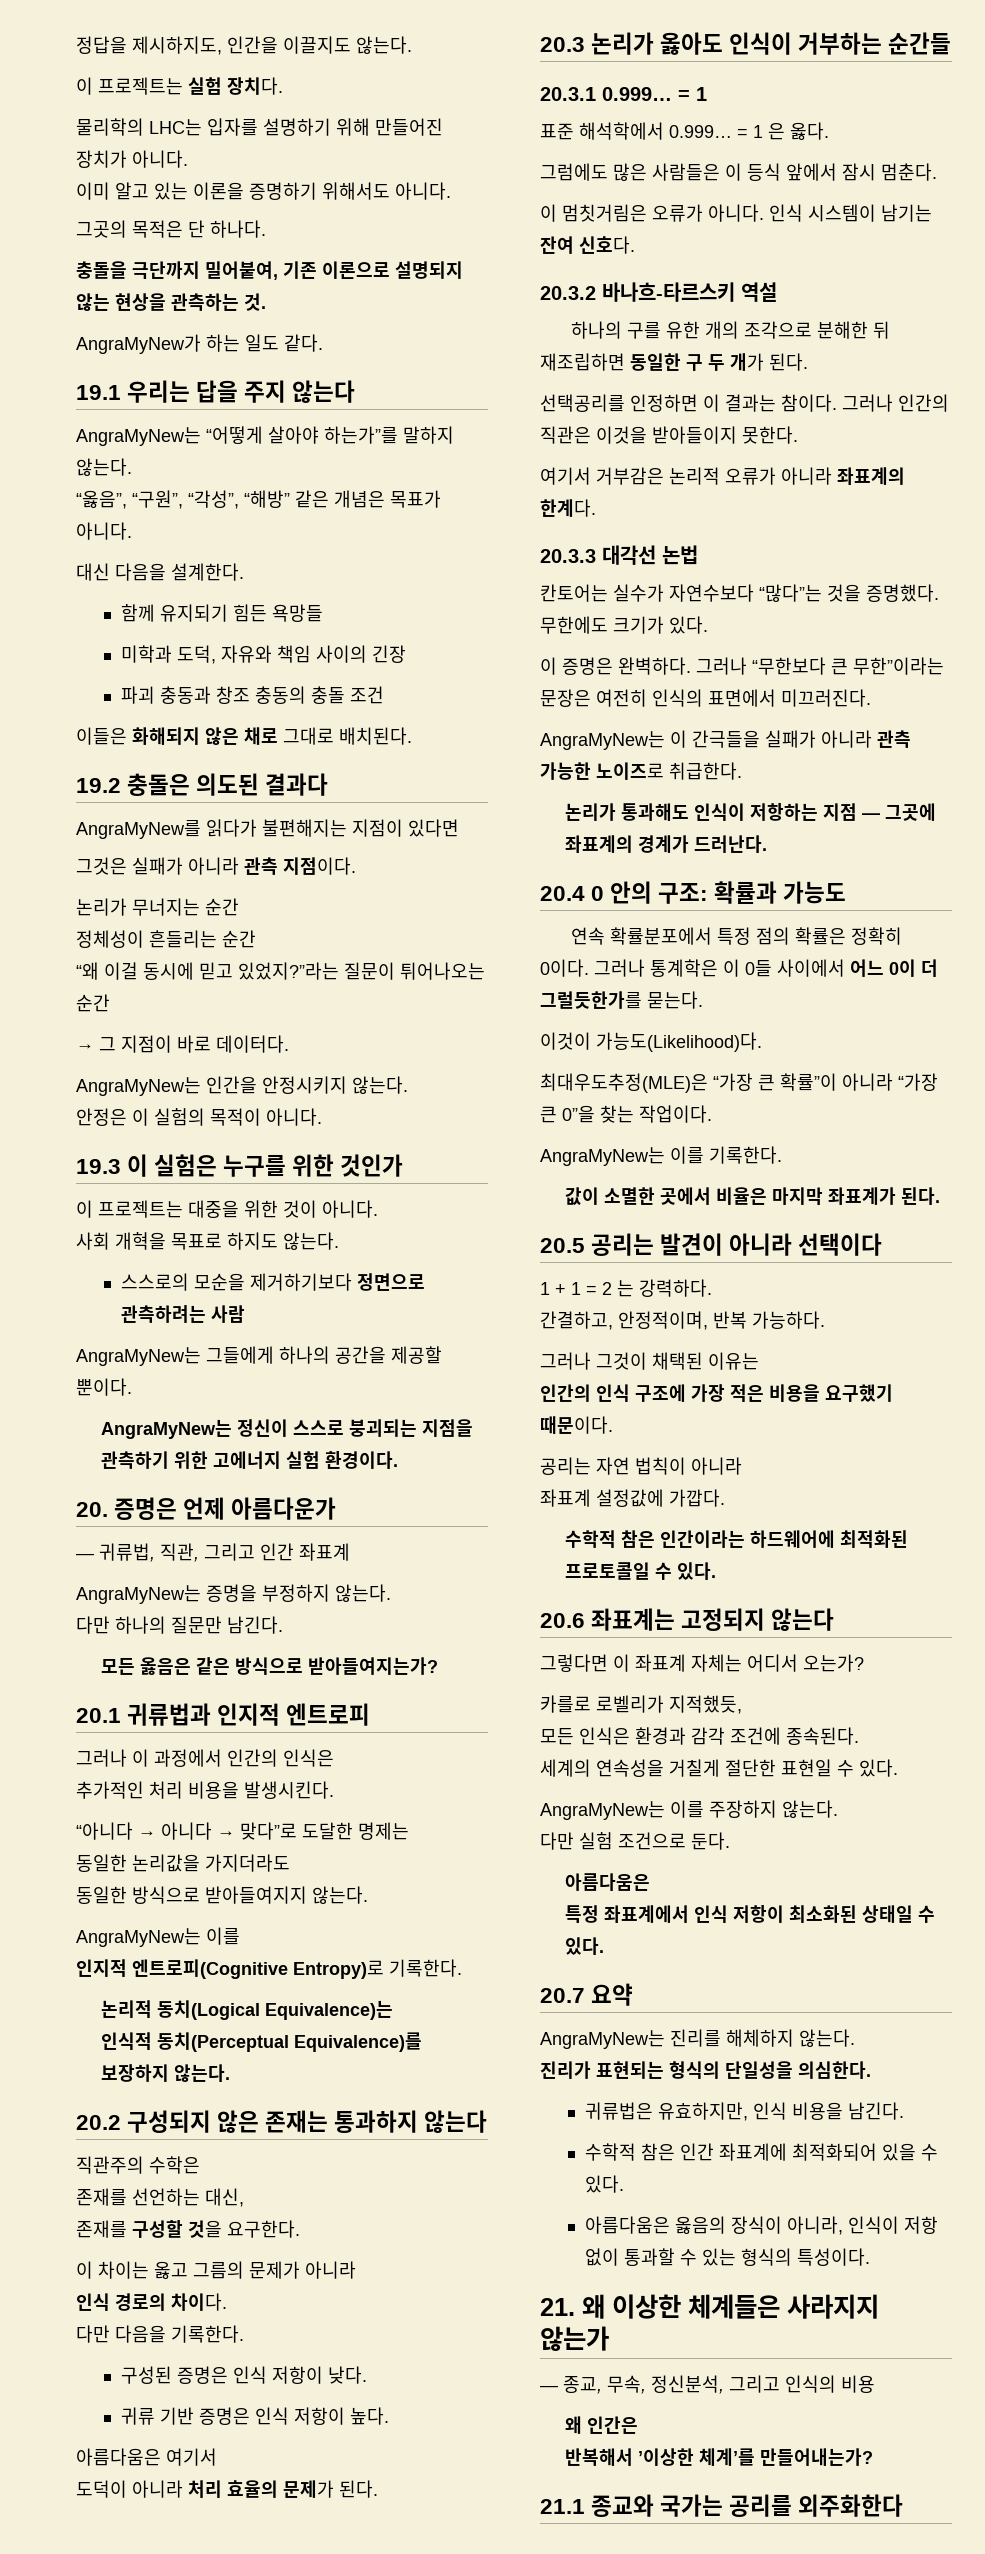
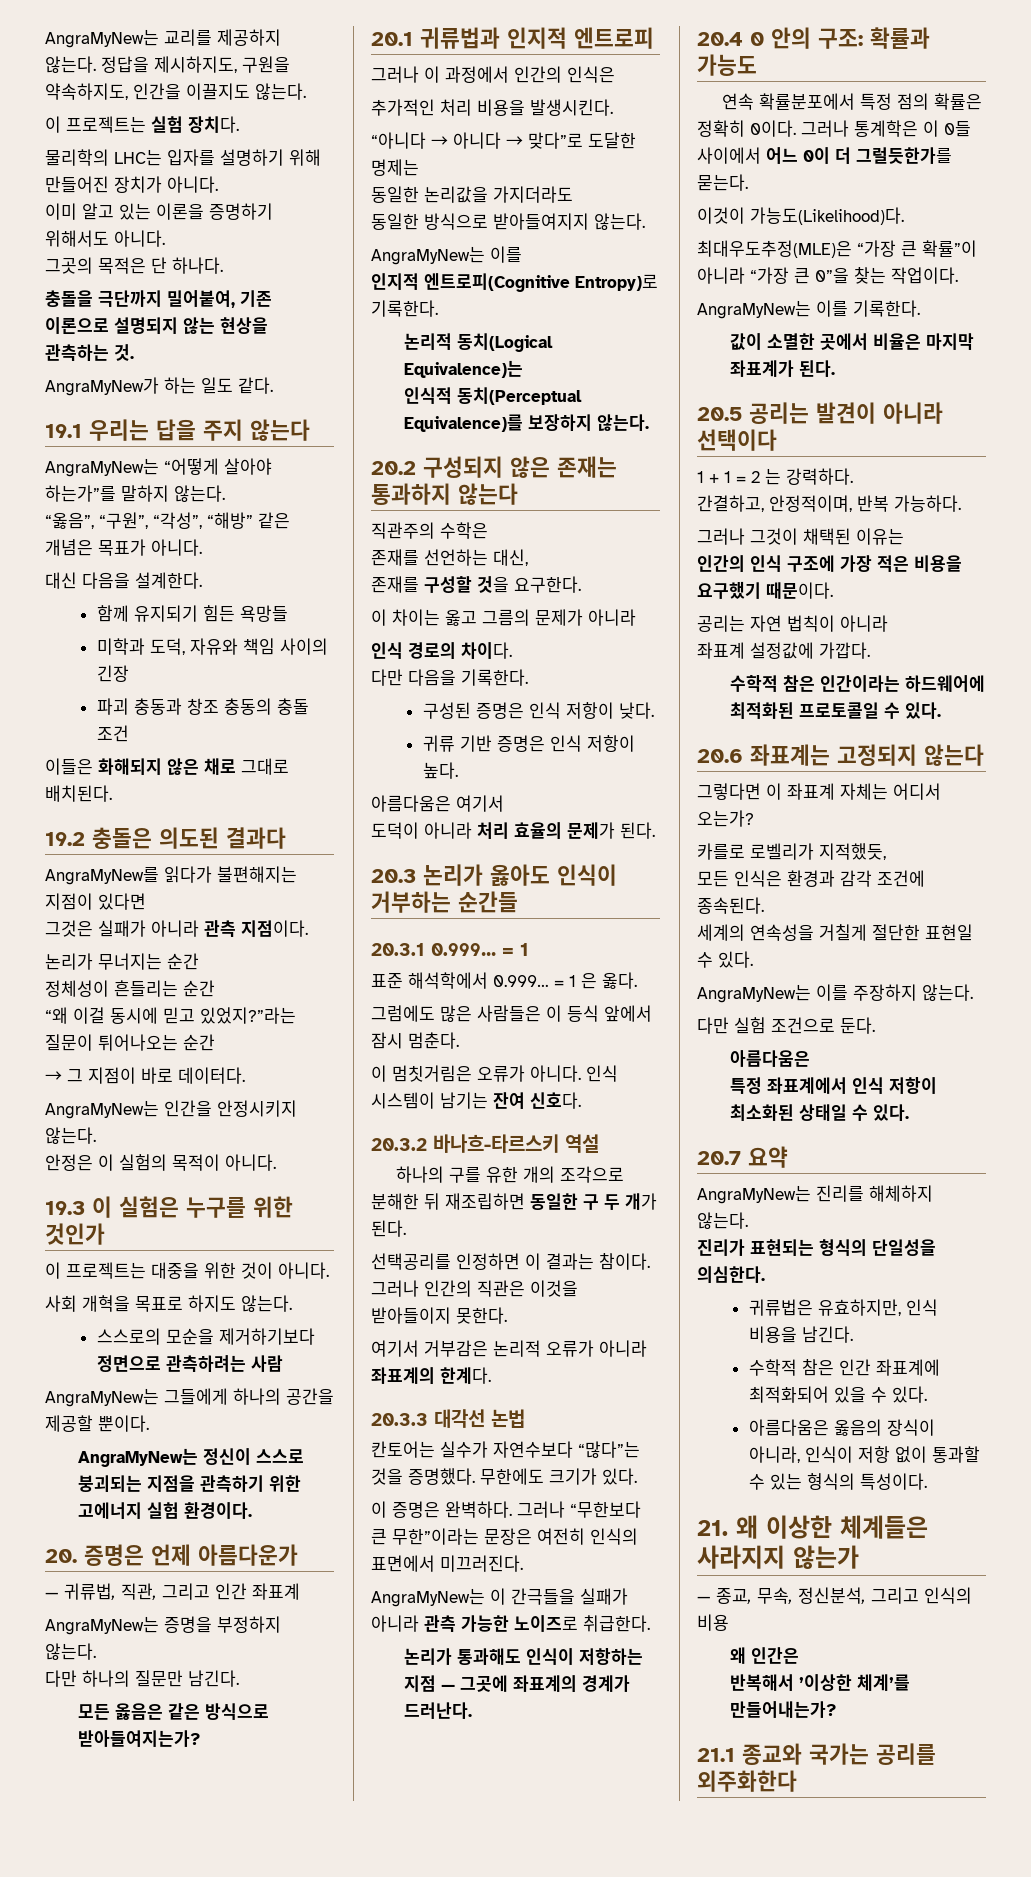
[76,36,222,55] 정답을 제시하지도, -> [45,29,281,48] [45,56,290,73] [45,83,128,100] AngraMyNew는 교리를 제공하지 않는다. 정답을 제시하지도, 구원을 약속하지도,

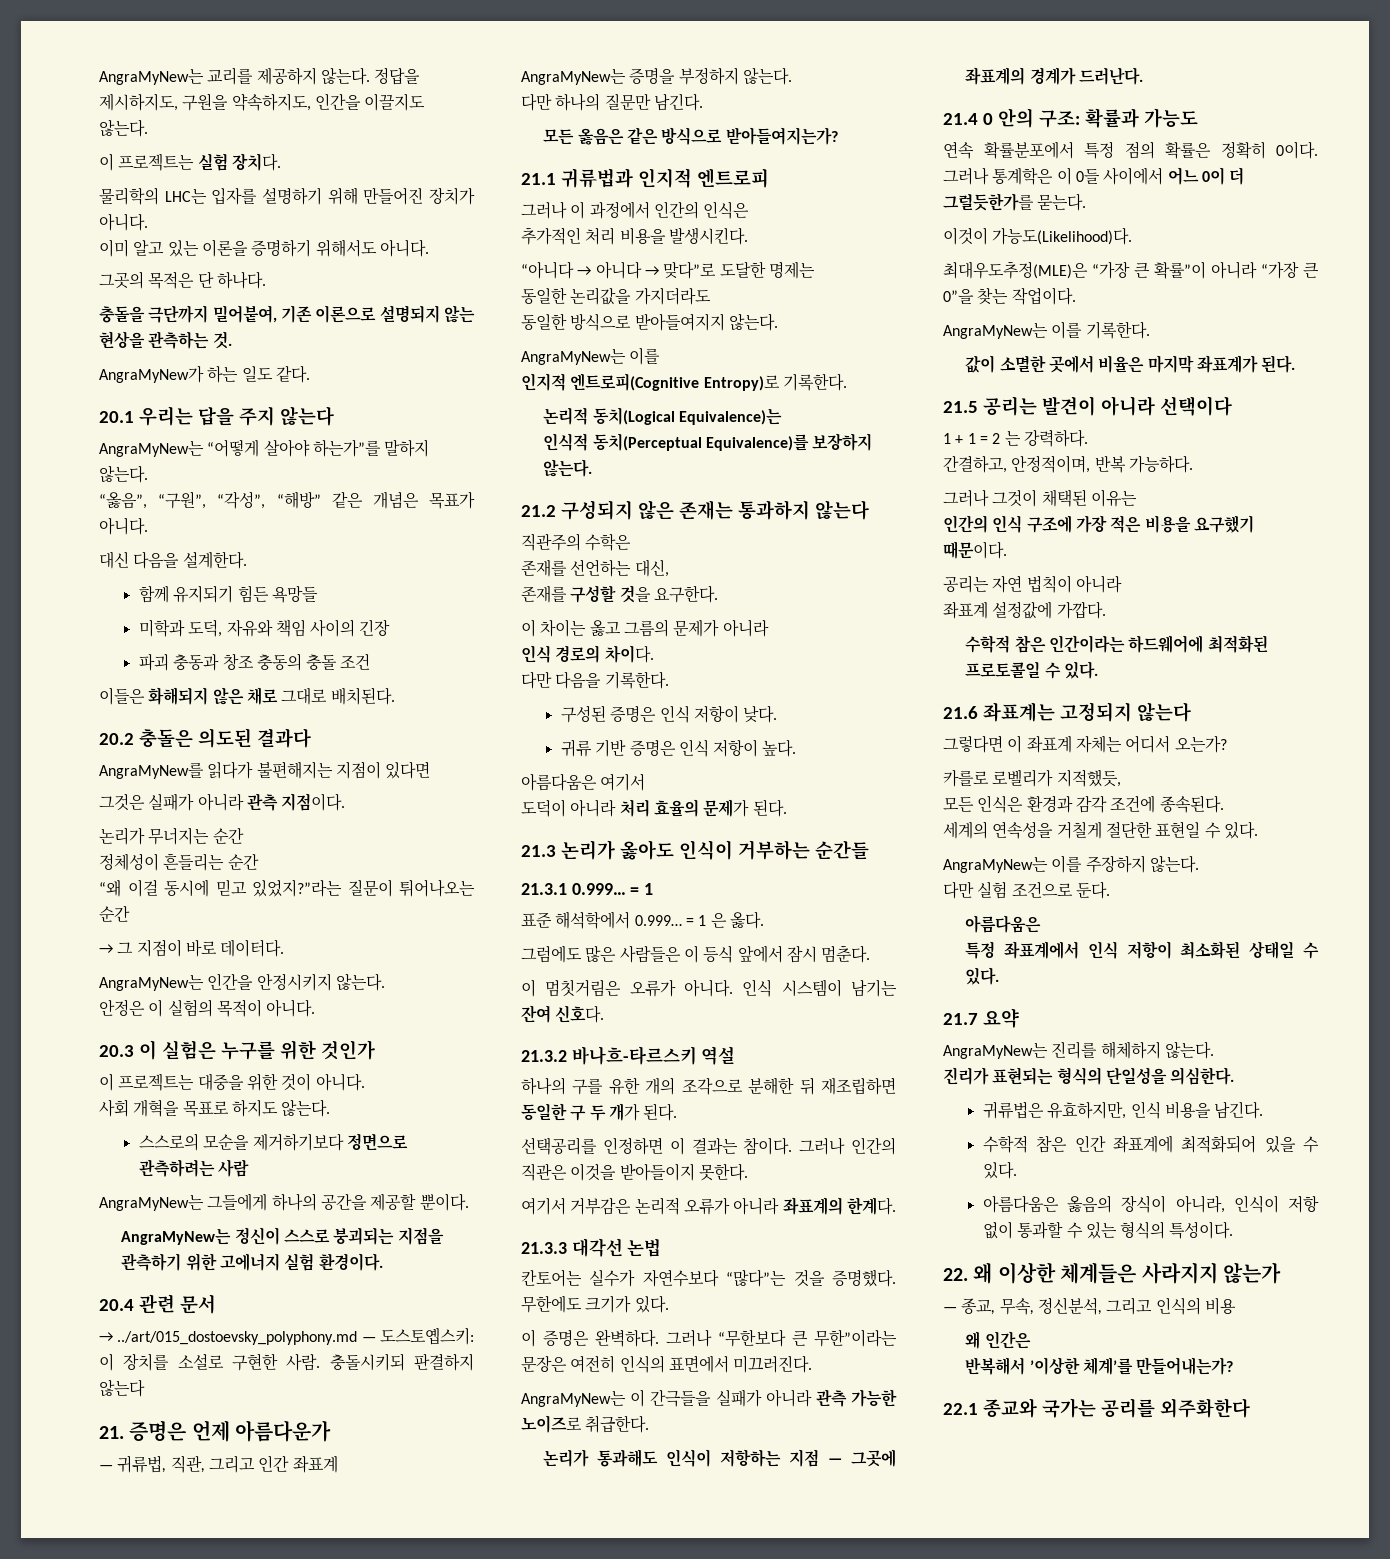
[45,424,82,438] 19.1 -> [99,411,134,423] 20.1
[45,832,85,846] 19.2 -> [99,733,134,745] 20.2
[45,1201,85,1215] 19.3 -> [99,1045,134,1057] 20.3
[45,1549,77,1563] 20. -> [99,1294,216,1314] [99,1327,474,1345] [99,1353,475,1371] [99,1379,145,1397] [99,1426,124,1439] 20.4 관련 문서 // → ../art/015_dostoevsky_polyphony.md — 도스토옙스키: 이 장치를 소설로 구현한 사람. 충돌시키되 판결하지 않는다 // 21.
[371,32,413,46] 20.1 -> [521,173,556,185] 21.1
[371,461,416,475] 20.2 -> [521,505,556,517] 21.2
[371,869,416,883] 20.3 -> [521,845,556,857] 21.3
[371,943,425,956] 20.3.1 -> [521,883,567,895] 21.3.1
[371,1138,427,1151] 20.3.2 -> [521,1050,567,1062] 21.3.2
[371,1413,428,1426] 20.3.3 -> [521,1242,567,1254] 21.3.3
[697,32,743,46] 20.4 -> [943,113,978,125] 21.4
[697,407,742,421] 20.5 -> [943,401,978,413] 21.5
[697,749,743,763] 20.6 -> [943,706,978,719] 21.6
[697,1151,741,1165] 20.7 -> [943,1013,978,1025] 21.7
[697,1520,728,1536] 21. -> [943,1268,968,1281] 22.
[697,1748,735,1762] 21.1 -> [943,1403,978,1415] 22.1

